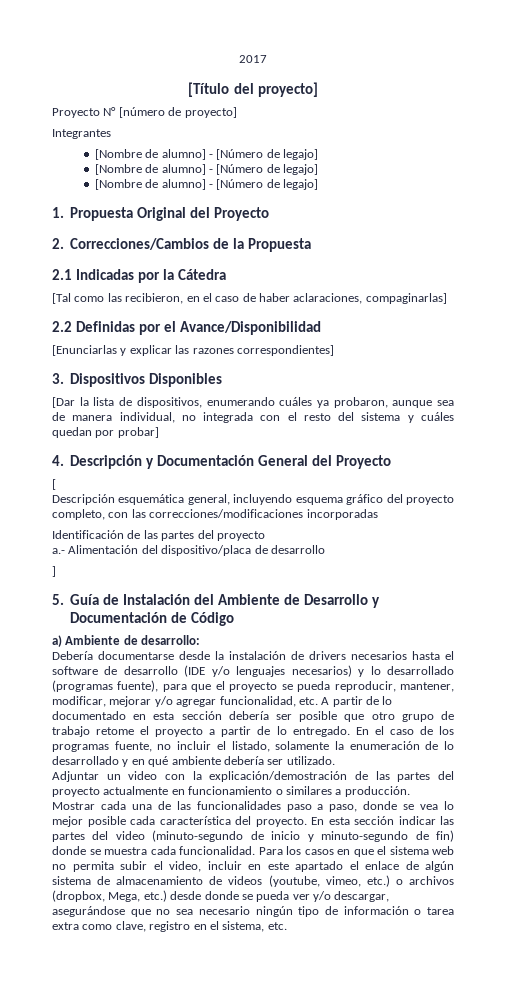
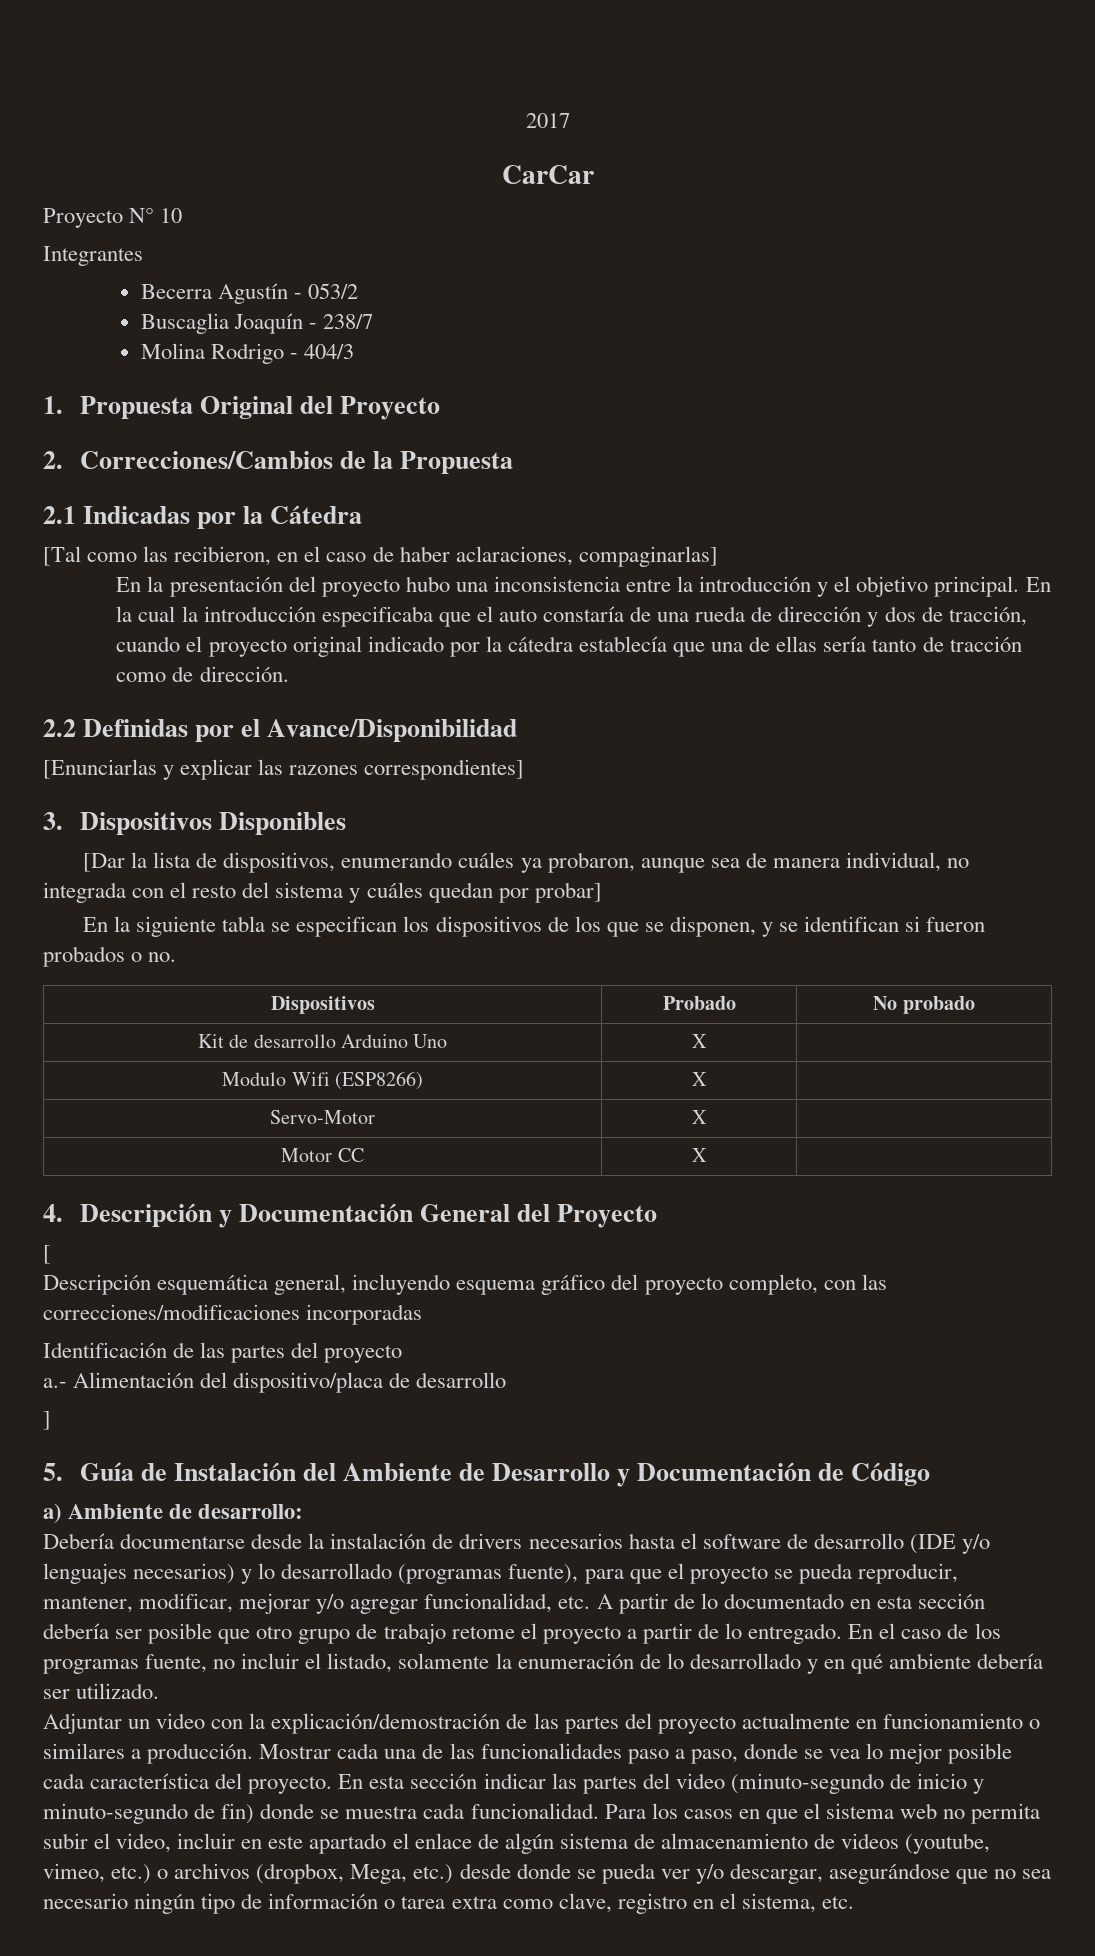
[188,82,318,97] [Título del proyecto] -> [501,165,594,184] CarCar
[118,107,237,118] [52,129,111,139] [94,149,319,160] [94,164,319,175] [94,179,319,190] [número de proyecto] // Integrantes // [Nombre de alumno] - [Número de legajo] // [Nombre de alumno] - [Número de legajo] // [Nombre de alumno] - [Número de legajo] -> [160,208,183,223] [43,246,143,266] [141,283,359,304] [141,313,374,334] [141,343,355,364] 10 // Integrantes // Becerra Agustín - 053/2 // Buscaglia Joaquín - 238/7 // Molina Rodrigo - 404/3
(447, 298) none -> [116,576,1051,597] [116,606,1027,627] [116,636,1022,657] [116,666,289,682] // En la presentación del proyecto hubo una inconsistencia entre la introducción y el objetivo principal. En la cual la introducción especificaba que el auto constaría de una rueda de dirección y dos de tracción, cuando el proyecto original indicado por la cátedra establecía que una de ellas sería tanto de tracción como de dirección.
(159, 432) none -> [82,916,986,937] [43,946,177,967] [270,996,375,1014] [662,996,736,1010] [873,996,975,1014] [197,1034,448,1048] [692,1034,707,1048] [222,1071,423,1090] [692,1072,707,1086] [270,1110,375,1124] [692,1110,707,1124] [281,1148,364,1162] [692,1148,707,1162] // En la siguiente tabla se especifican los dispositivos de los que se disponen, y se identifican si fueron probados o no. // Dispositivos | Probado | No probado // Kit de desarrollo Arduino Uno | X | // Modulo Wifi (ESP8266) | X | // Servo-Motor | X | // Motor CC | X |

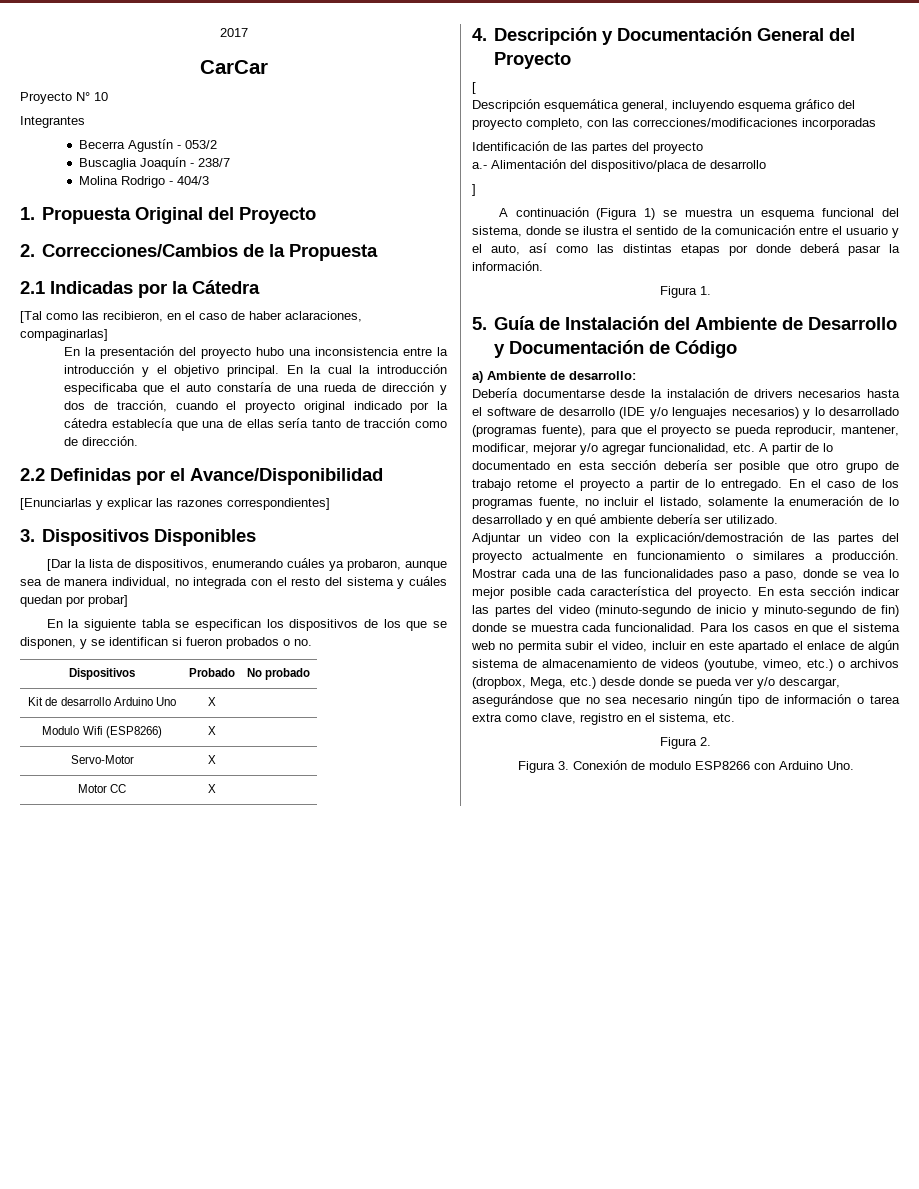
(51, 1420) none -> [498,207,900,220] [472,225,899,238] [472,243,900,256] [472,261,543,271] [660,286,711,298] // A continuación (Figura 1) se muestra un esquema funcional del sistema, donde se ilustra el sentido de la comunicación entre el usuario y el auto, así como las distintas etapas por donde deberá pasar la información. // Figura 1.
(855, 1902) none -> [660,737,711,749] [517,760,854,773] // Figura 2. // Figura 3. Conexión de modulo ESP8266 con Arduino Uno.

